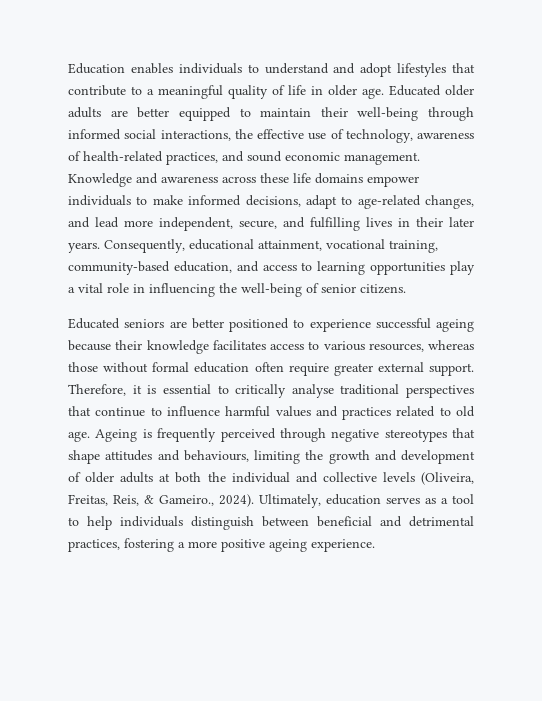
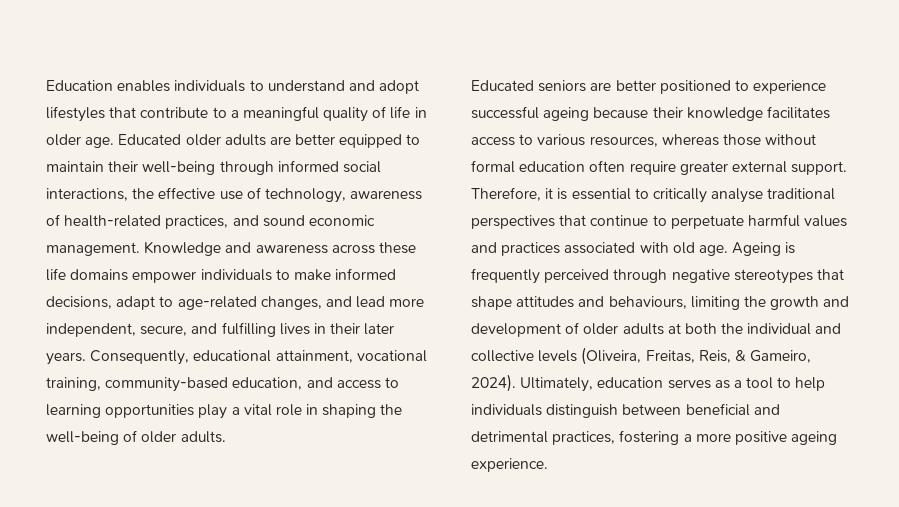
[149,283,215,297] influencing -> [322,404,377,418] shaping
[321,284,406,294] senior citizens. -> [141,431,226,443] older adults.
[166,406,220,417] influence -> [670,215,744,229] perpetuate
[396,406,451,417] related to -> [564,242,669,254] associated with
[159,495,214,506] Gameiro., -> [750,350,812,363] Gameiro,

